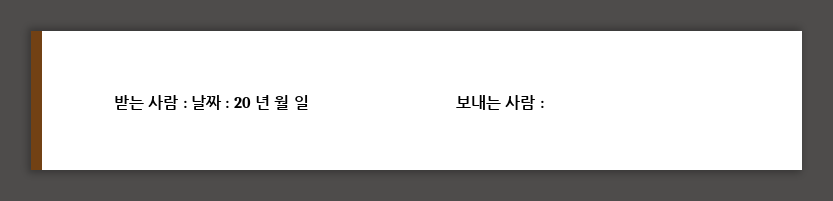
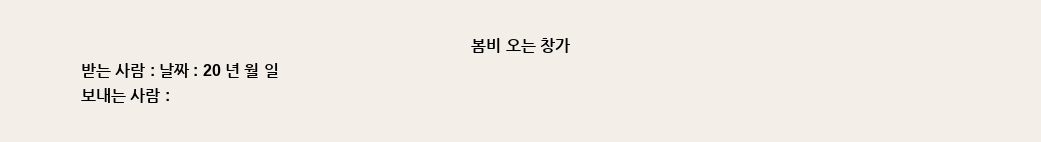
(114, 102) none -> [471,38,570,53] 봄비 오는 창가 //

